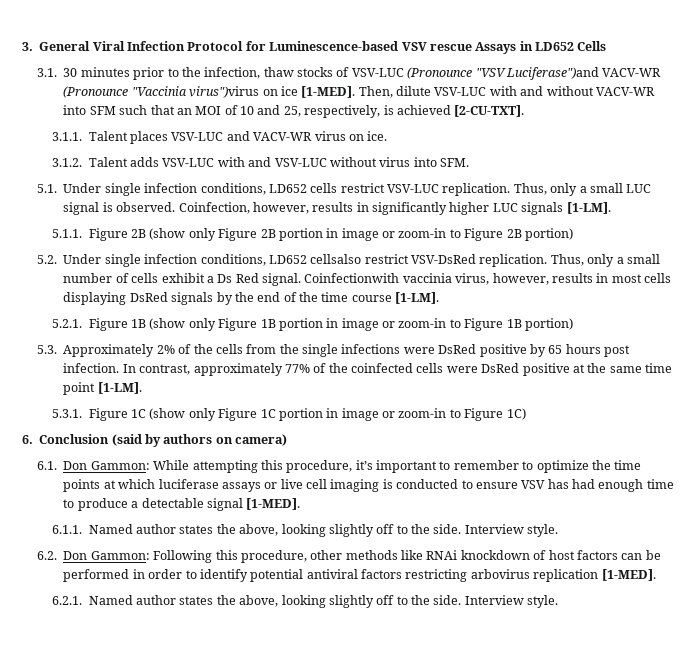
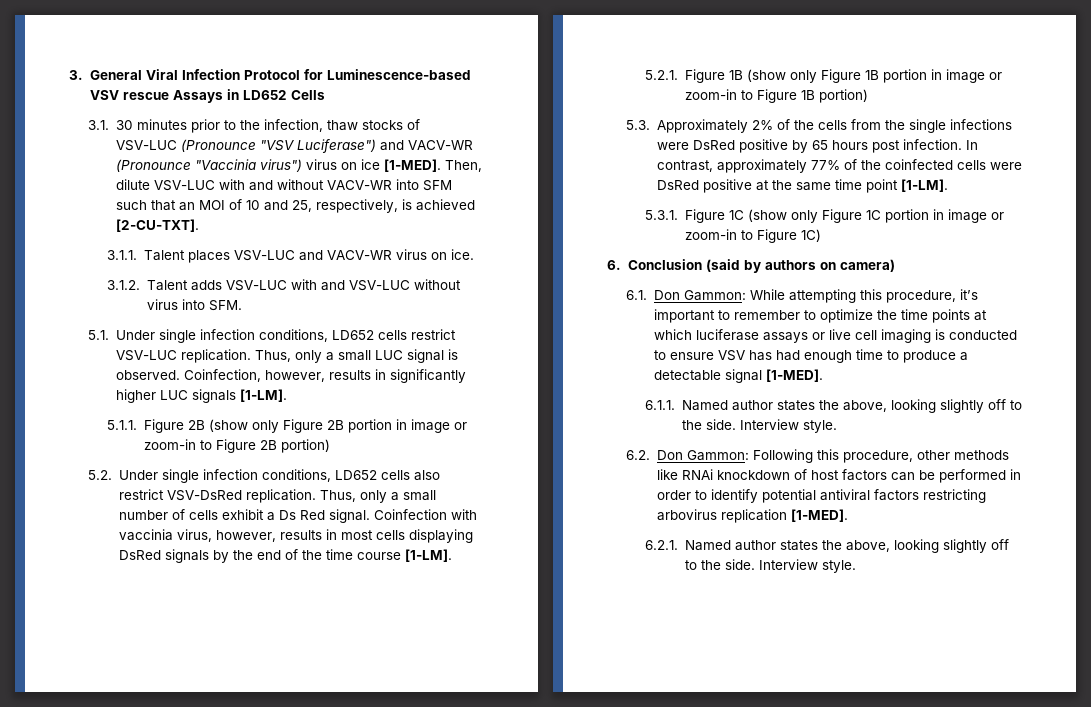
[505,67,599,80] Luciferase")and -> [296,139,404,153] Luciferase") and
[189,86,260,98] virus")virus -> [259,159,337,172] virus") virus
[310,254,362,264] cellsalso -> [380,470,440,481] cells also
[304,273,400,283] Coinfectionwith -> [373,509,477,520] Coinfection with

